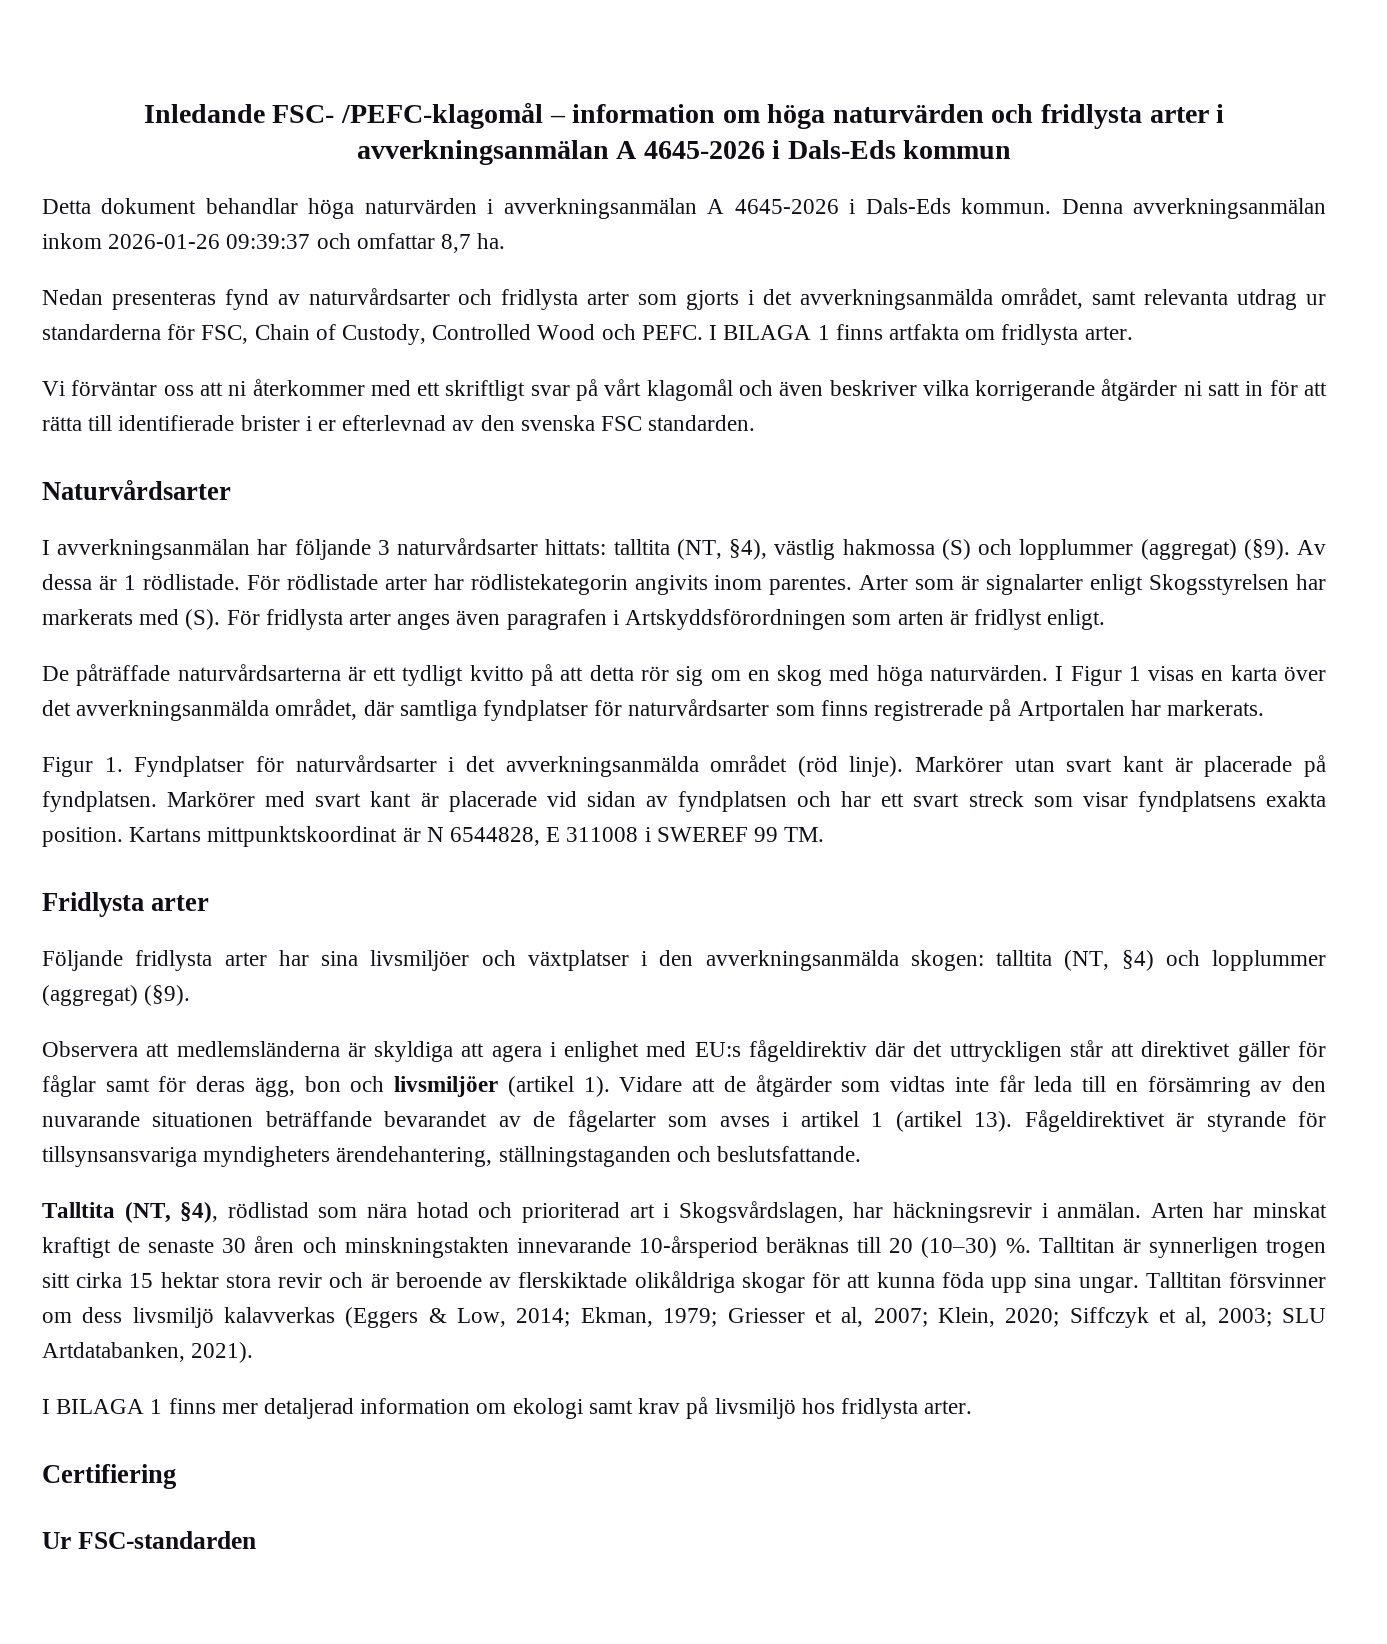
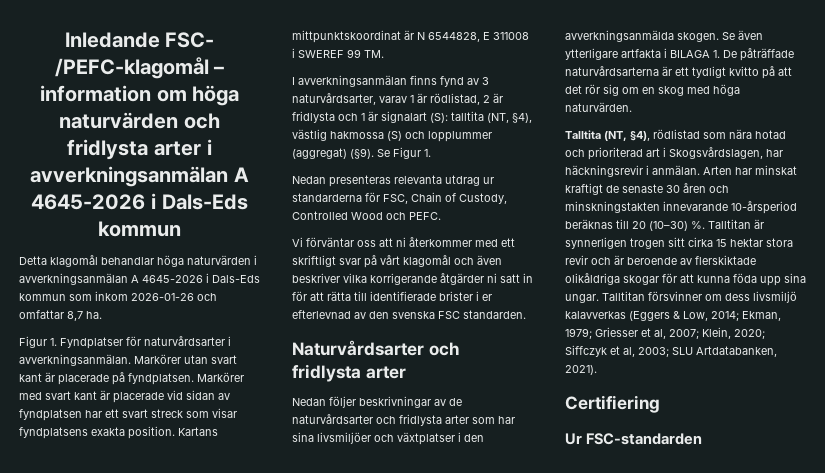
[101,198,197,214] dokument -> [50,255,98,267] klagomål
[961,198,1326,219] kommun. Denna avverkningsanmälan -> [19,293,92,301] kommun som
[226,234,311,249] 09:39:37 -> (194, 297) none
[42,288,1137,310] Nedan presenteras fynd av naturvårdsarter och fridlysta arter som gjorts i det avverkningsanmälda området, samt -> [19,336,231,349] [19,354,237,366] [19,372,244,385] [19,390,230,403] [19,408,237,421] [19,426,218,439] [292,30,529,43] [292,48,384,58] [292,75,489,87] [292,93,503,105] [292,111,532,123] [292,129,492,142] [292,147,431,159] [292,175,391,187] Figur 1. Fyndplatser för naturvårdsarter i avverkningsanmälan. Markörer utan svart kant är placerade på fyndplatsen. Markörer med svart kant är placerade vid sidan av fyndplatsen har ett svart streck som visar fyndplatsens exakta position. Kartans mittpunktskoordinat är N 6544828, E 311008 i SWEREF 99 TM. // I avverkningsanmälan finns fynd av 3 naturvårdsarter, varav 1 är rödlistad, 2 är fridlysta och 1 är signalart (S): talltita (NT, §4), västlig hakmossa (S) och lopplummer (aggregat) (§9). Se Figur 1. // Nedan presenteras
[709,324,1133,345] I BILAGA 1 finns artfakta om fridlysta arter. -> (441, 216) none
[42,538,1327,560] [42,574,1326,595] [42,609,1106,630] // I avverkningsanmälan har följande 3 naturvårdsarter hittats: talltita (NT, §4), västlig hakmossa (S) och lopplummer (aggregat) (§9). Av dessa är 1 rödlistade. För rödlistade arter har rödlistekategorin angivits inom parentes. Arter som är signalarter enligt Skogsstyrelsen har markerats med (S). För fridlysta arter anges även paragrafen i Artskyddsförordningen som arten är fridlyst enligt. // -> [428,342,460,356] [292,364,406,382] [292,396,462,408] [292,414,515,426] [292,432,484,445] [565,30,763,42] [565,48,720,60] och fridlysta arter // Nedan följer beskrivningar av de naturvårdsarter och fridlysta arter som har sina livsmiljöer och växtplatser i den avverkningsanmälda skogen. Se även ytterligare artfakta i BILAGA 1.
[589,665,634,681] detta -> [565,85,582,94] det
[1055,665,1327,686] [42,699,1264,721] [42,755,1327,777] [42,791,1326,812] [42,826,825,847] [42,892,210,917] [42,950,1326,971] [42,985,191,1006] [42,1040,1327,1062] [42,1075,1326,1097] [42,1110,1327,1132] [42,1146,862,1167] I Figur 1 visas en karta över det avverkningsanmälda området, där samtliga fyndplatser för naturvårdsarter som finns registrerade på Artportalen har markerats. // Figur 1. Fyndplatser för naturvårdsarter i det avverkningsanmälda området (röd linje). Markörer utan svart kant är placerade på fyndplatsen. Markörer med svart kant är placerade vid sidan av fyndplatsen och har ett svart streck som visar fyndplatsens exakta position. Kartans mittpunktskoordinat är N 6544828, E 311008 i SWEREF 99 TM. // Fridlysta arter // Följande fridlysta arter har sina livsmiljöer och växtplatser i den avverkningsanmälda skogen: talltita (NT, §4) och lopplummer (aggregat) (§9). // Observera att medlemsländerna är skyldiga att agera i enlighet med EU:s fågeldirektiv där det uttryckligen står att direktivet gäller för fåglar samt för deras ägg, bon och livsmiljöer (artikel 1). Vidare att de åtgärder som vidtas inte får leda till en försämring av den nuvarande situationen beträffande bevarandet av de fågelarter som avses i artikel 1 (artikel 13). Fågeldirektivet är styrande för tillsynsansvariga myndigheters ärendehantering, ställningstaganden och beslutsfattande. -> (632, 107) none
[42,1397,973,1419] // I BILAGA 1 finns mer detaljerad information om ekologi samt krav på livsmiljö hos fridlysta arter. -> (597, 370) none

